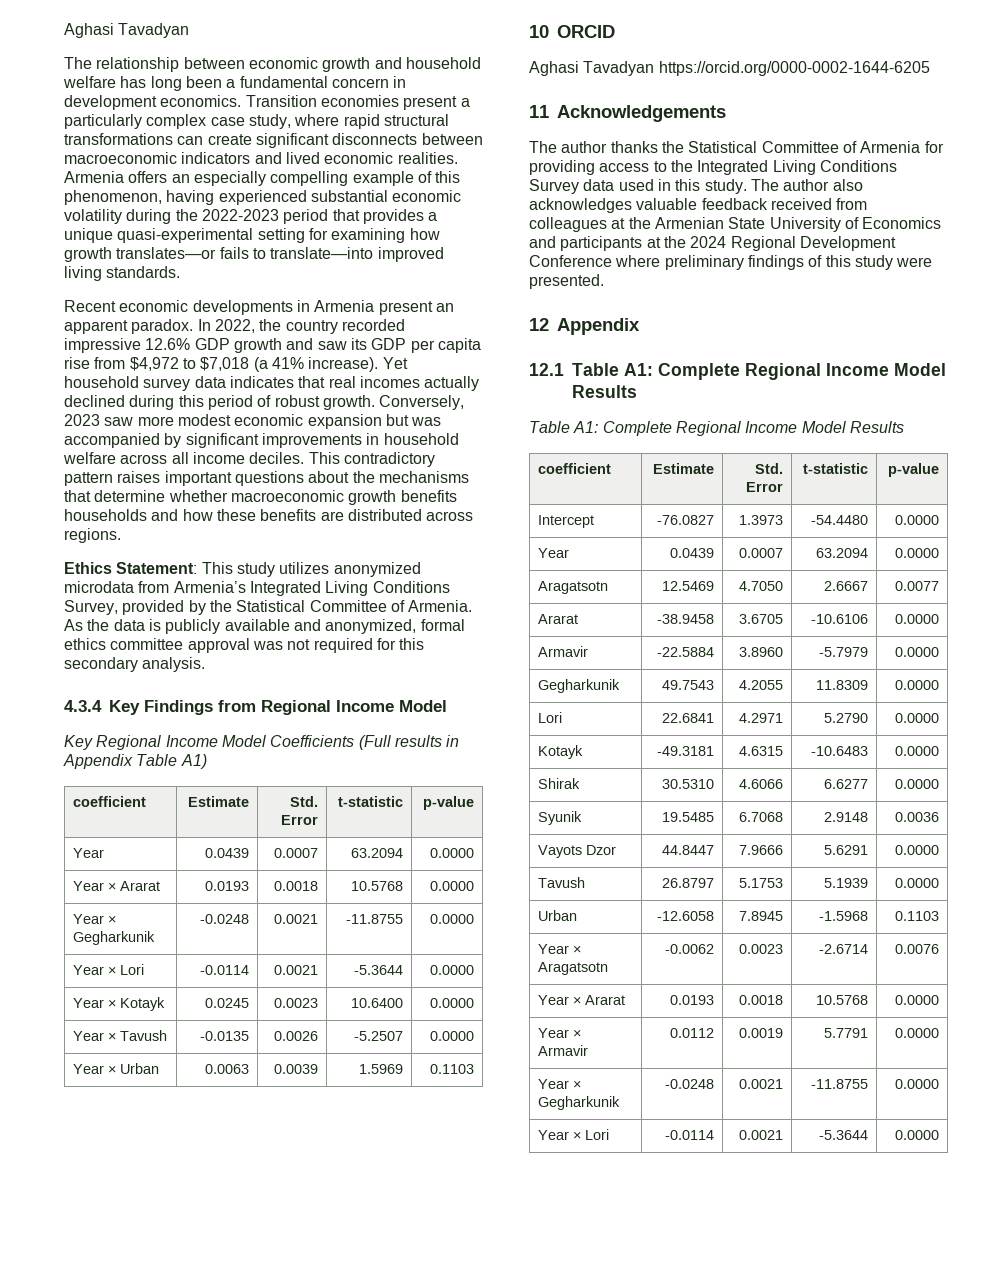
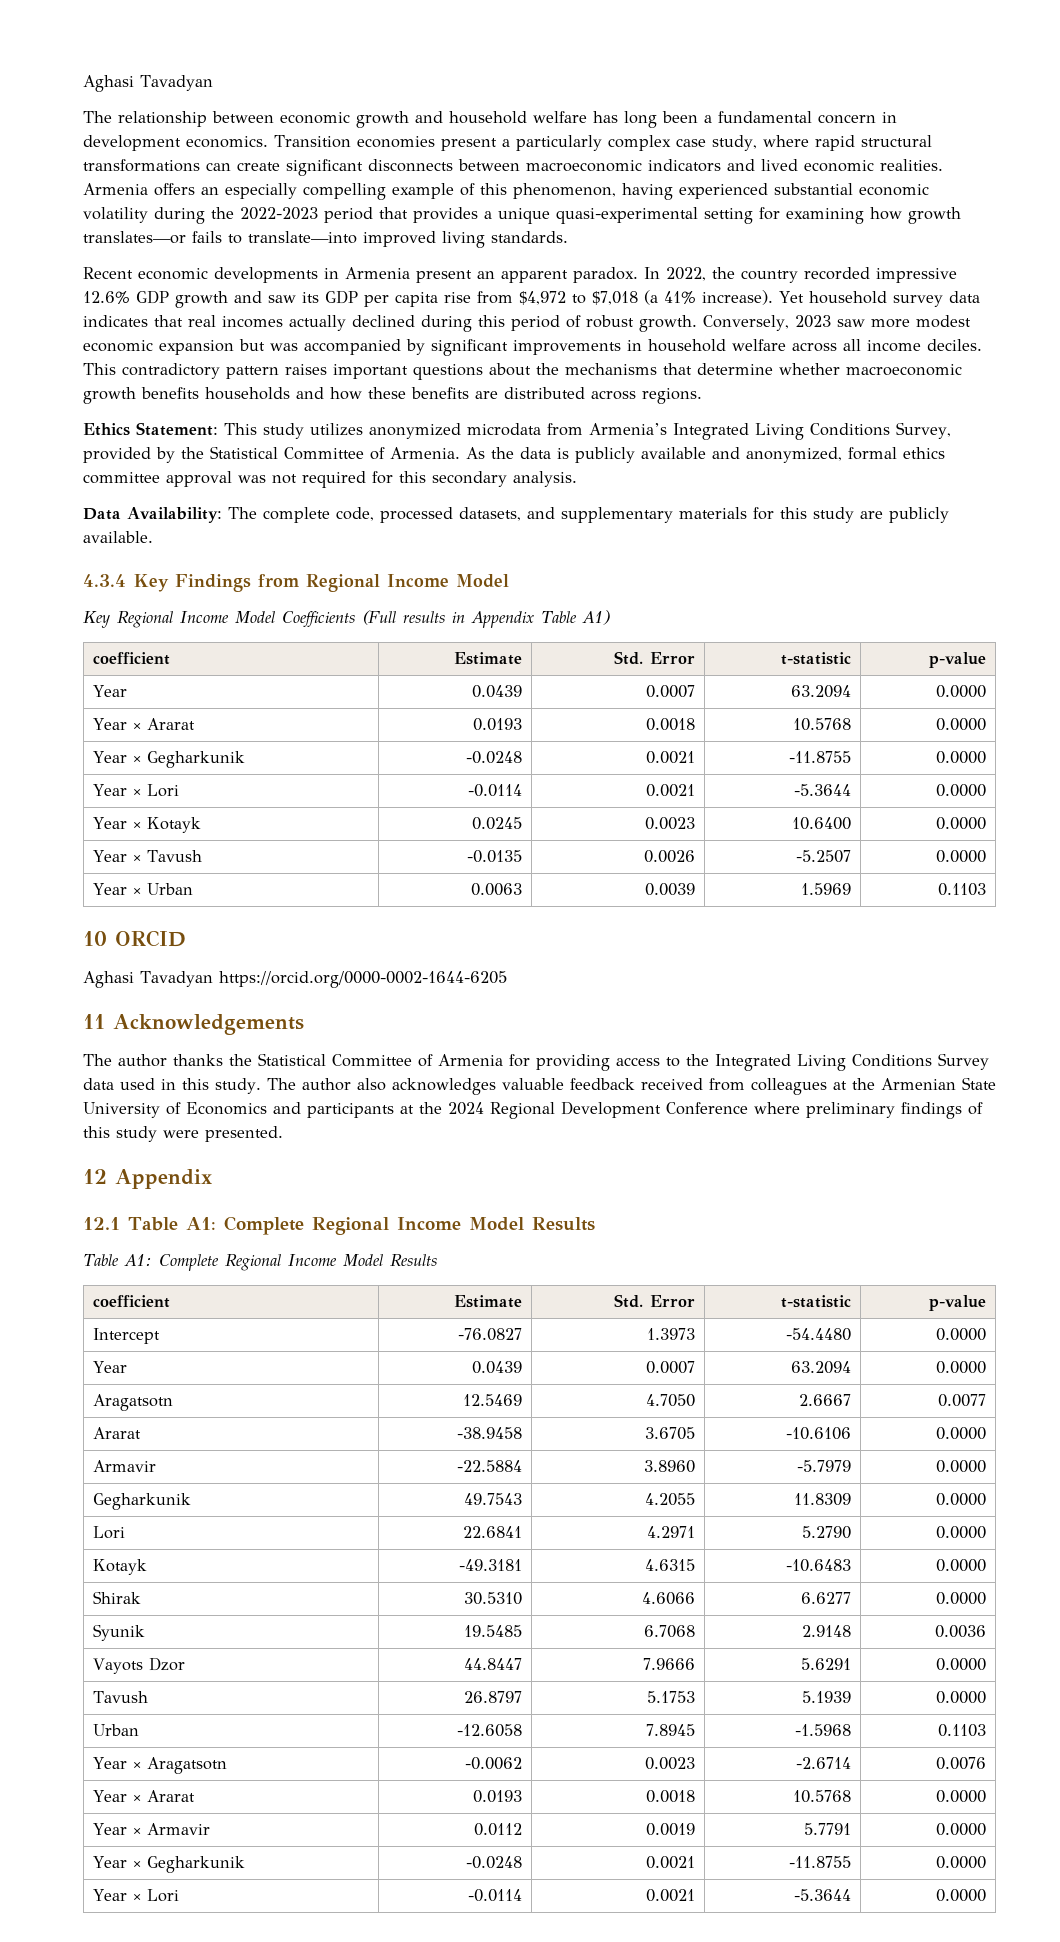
(206, 664) none -> [83,507,949,523] [83,531,153,543] // Data Availability: The complete code, processed datasets, and supplementary materials for this study are publicly available.

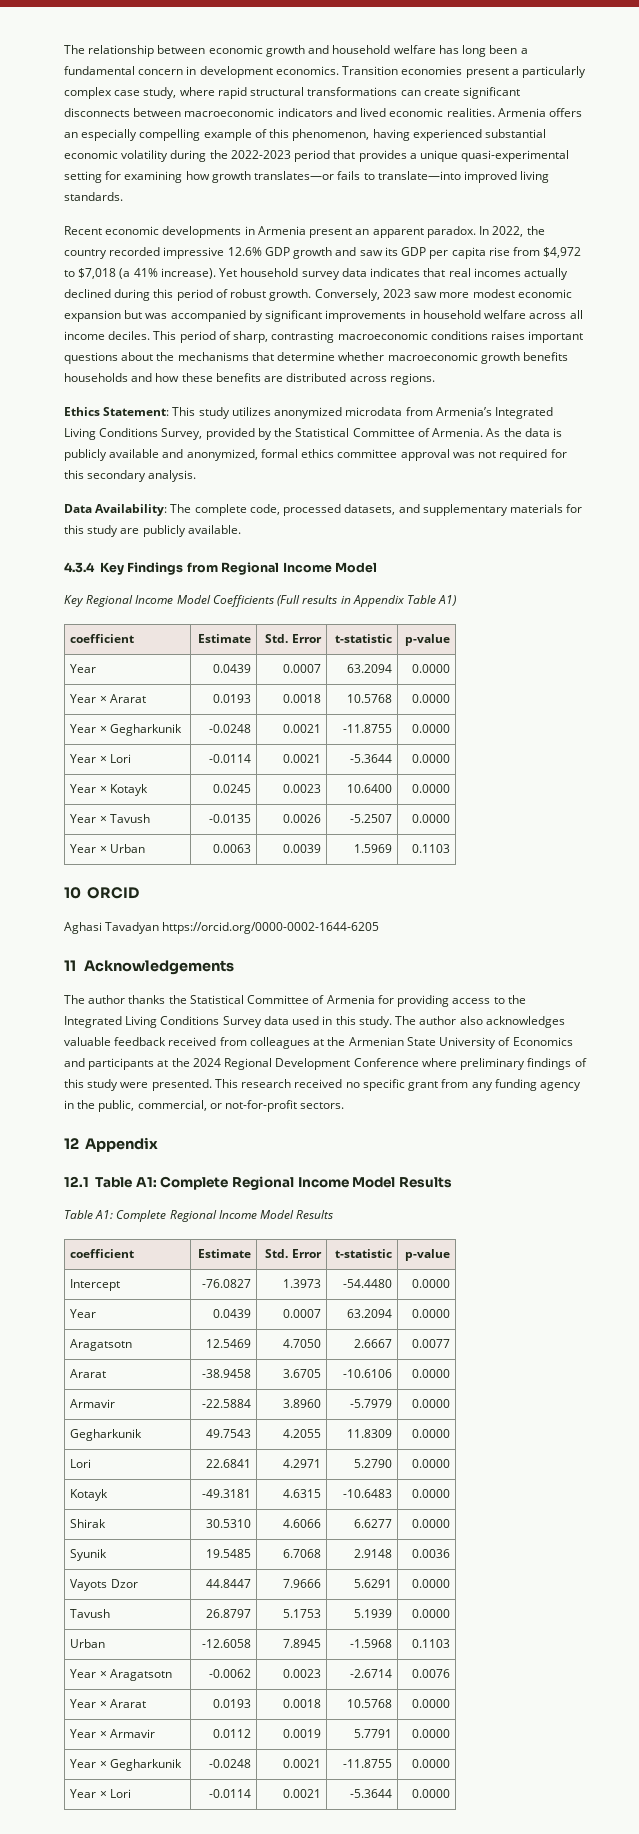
[83,75,213,92] Aghasi Tavadyan // -> (64, 49) none
[122,363,279,379] contradictory pattern -> [179,331,488,343] period of sharp, contrasting macroeconomic conditions
(283, 1134) none -> [214,1079,582,1091] [64,1100,345,1112] This research received no specific grant from any funding agency in the public, commercial, or not-for-profit sectors.

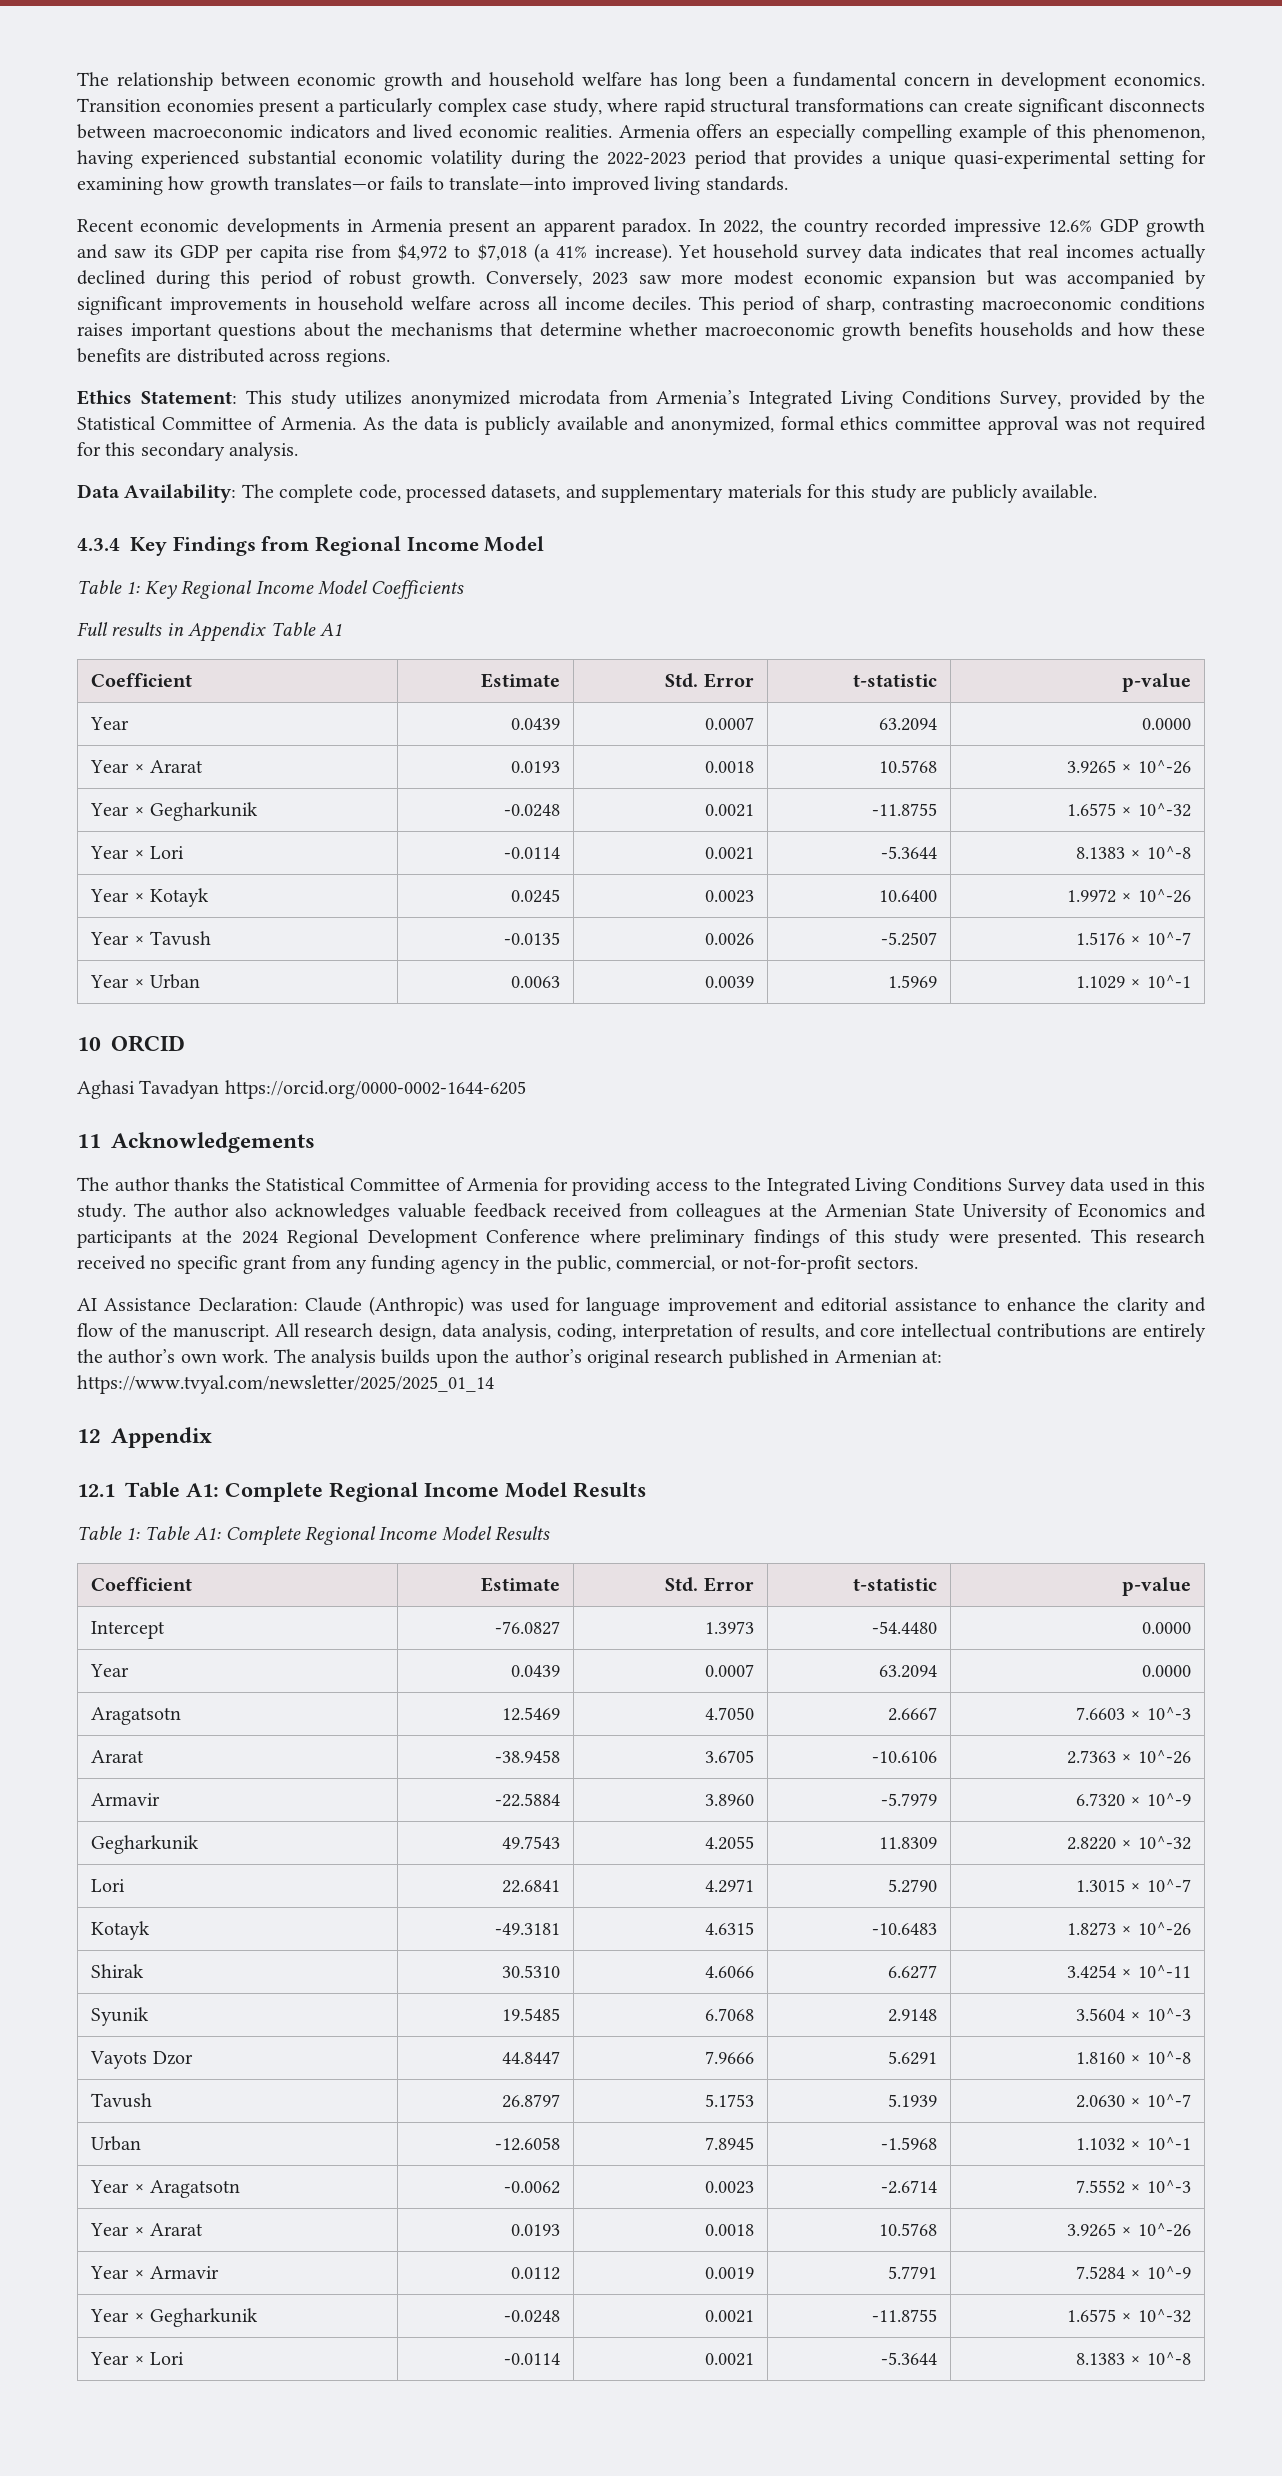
(377, 567) none -> [77,580,141,594] Table 1:
[277,595,301,606] (Full -> [77,622,108,636] // Full
[438,595,457,606] [70,634,135,643] A1) // coefficient -> [320,623,342,636] [91,673,193,687] A1 // Coefficient
[411,694,450,703] [70,724,182,736] [208,724,251,733] [282,724,321,733] [342,724,392,733] [411,724,450,733] [70,754,131,763] [208,754,251,763] [282,754,321,763] [349,754,392,763] [411,754,450,763] 0.0000 // Year × Gegharkunik | -0.0248 | 0.0021 | -11.8755 | 0.0000 // Year × Lori | -0.0114 | 0.0021 | -5.3644 | 0.0000 -> [1066,760,1191,774] [90,802,259,821] [503,804,560,817] [704,804,754,817] [871,803,937,816] [1066,803,1191,817] [90,846,185,859] [503,847,560,859] [704,847,754,860] [880,846,937,859] [1075,846,1191,859] 3.9265 × 10^-26 // Year × Gegharkunik | -0.0248 | 0.0021 | -11.8755 | 1.6575 × 10^-32 // Year × Lori | -0.0114 | 0.0021 | -5.3644 | 8.1383 × 10^-8
[411,784,450,793] 0.0000 -> [1066,889,1191,903] 1.9972 × 10^-26
[411,814,450,823] 0.0000 -> [1075,932,1191,945] 1.5176 × 10^-7
[411,844,450,853] 0.1103 -> [1075,975,1191,989] 1.1029 × 10^-1
(345, 1105) none -> [77,1296,1206,1316] [77,1323,1207,1342] [77,1349,942,1368] [77,1375,494,1394] // AI Assistance Declaration: Claude (Anthropic) was used for language improvement and editorial assistance to enhance the clarity and flow of the manuscript. All research design, data analysis, coding, interpretation of results, and core intellectual contributions are entirely the author’s own work. The analysis builds upon the author’s original research published in Armenian at: https://www.tvyal.com/newsletter/2025/2025_01_14
[95,1210,334,1222] [70,1249,135,1258] A1: Complete Regional Income Model Results // coefficient -> [126,1526,551,1546] [91,1577,193,1591] 1: Table A1: Complete Regional Income Model Results // Coefficient
[411,1339,450,1348] 0.0077 -> [1075,1707,1191,1720] 7.6603 × 10^-3
[411,1369,450,1378] 0.0000 -> [1066,1750,1191,1764] 2.7363 × 10^-26
[411,1399,450,1408] 0.0000 -> [1075,1793,1191,1807] 6.7320 × 10^-9
[411,1429,450,1438] 0.0000 -> [1066,1836,1191,1850] 2.8220 × 10^-32
[411,1459,450,1468] 0.0000 -> [1075,1879,1191,1892] 1.3015 × 10^-7
[411,1489,450,1498] 0.0000 -> [1066,1922,1191,1936] 1.8273 × 10^-26
[411,1519,450,1528] 0.0000 -> [1066,1965,1191,1979] 3.4254 × 10^-11
[411,1549,450,1558] 0.0036 -> [1075,2008,1191,2021] 3.5604 × 10^-3
[411,1579,450,1588] 0.0000 -> [1075,2051,1191,2064] 1.8160 × 10^-8
[411,1609,450,1618] 0.0000 -> [1075,2094,1191,2108] 2.0630 × 10^-7
[411,1639,450,1648] 0.1103 -> [1075,2137,1191,2151] 1.1032 × 10^-1
[411,1669,450,1678] [70,1699,146,1708] [212,1699,251,1708] [282,1699,321,1708] [346,1699,392,1708] [411,1699,450,1708] 0.0076 // Year × Ararat | 0.0193 | 0.0018 | 10.5768 | 0.0000 -> [1075,2180,1191,2194] [90,2223,204,2236] [510,2224,560,2236] [704,2224,754,2236] [878,2223,937,2236] [1066,2223,1191,2237] 7.5552 × 10^-3 // Year × Ararat | 0.0193 | 0.0018 | 10.5768 | 3.9265 × 10^-26
[411,1729,450,1738] [70,1759,182,1771] [208,1759,251,1768] [282,1759,321,1768] [342,1759,392,1768] [411,1759,450,1768] [70,1789,131,1798] [208,1789,251,1798] [282,1789,321,1798] [349,1789,392,1798] [411,1789,450,1798] 0.0000 // Year × Gegharkunik | -0.0248 | 0.0021 | -11.8755 | 0.0000 // Year × Lori | -0.0114 | 0.0021 | -5.3644 | 0.0000 -> [1075,2266,1191,2280] [90,2308,259,2327] [503,2310,560,2323] [704,2310,754,2323] [871,2309,937,2322] [1066,2309,1191,2323] [90,2352,185,2365] [503,2353,560,2365] [704,2353,754,2366] [880,2352,937,2365] [1075,2352,1191,2365] 7.5284 × 10^-9 // Year × Gegharkunik | -0.0248 | 0.0021 | -11.8755 | 1.6575 × 10^-32 // Year × Lori | -0.0114 | 0.0021 | -5.3644 | 8.1383 × 10^-8

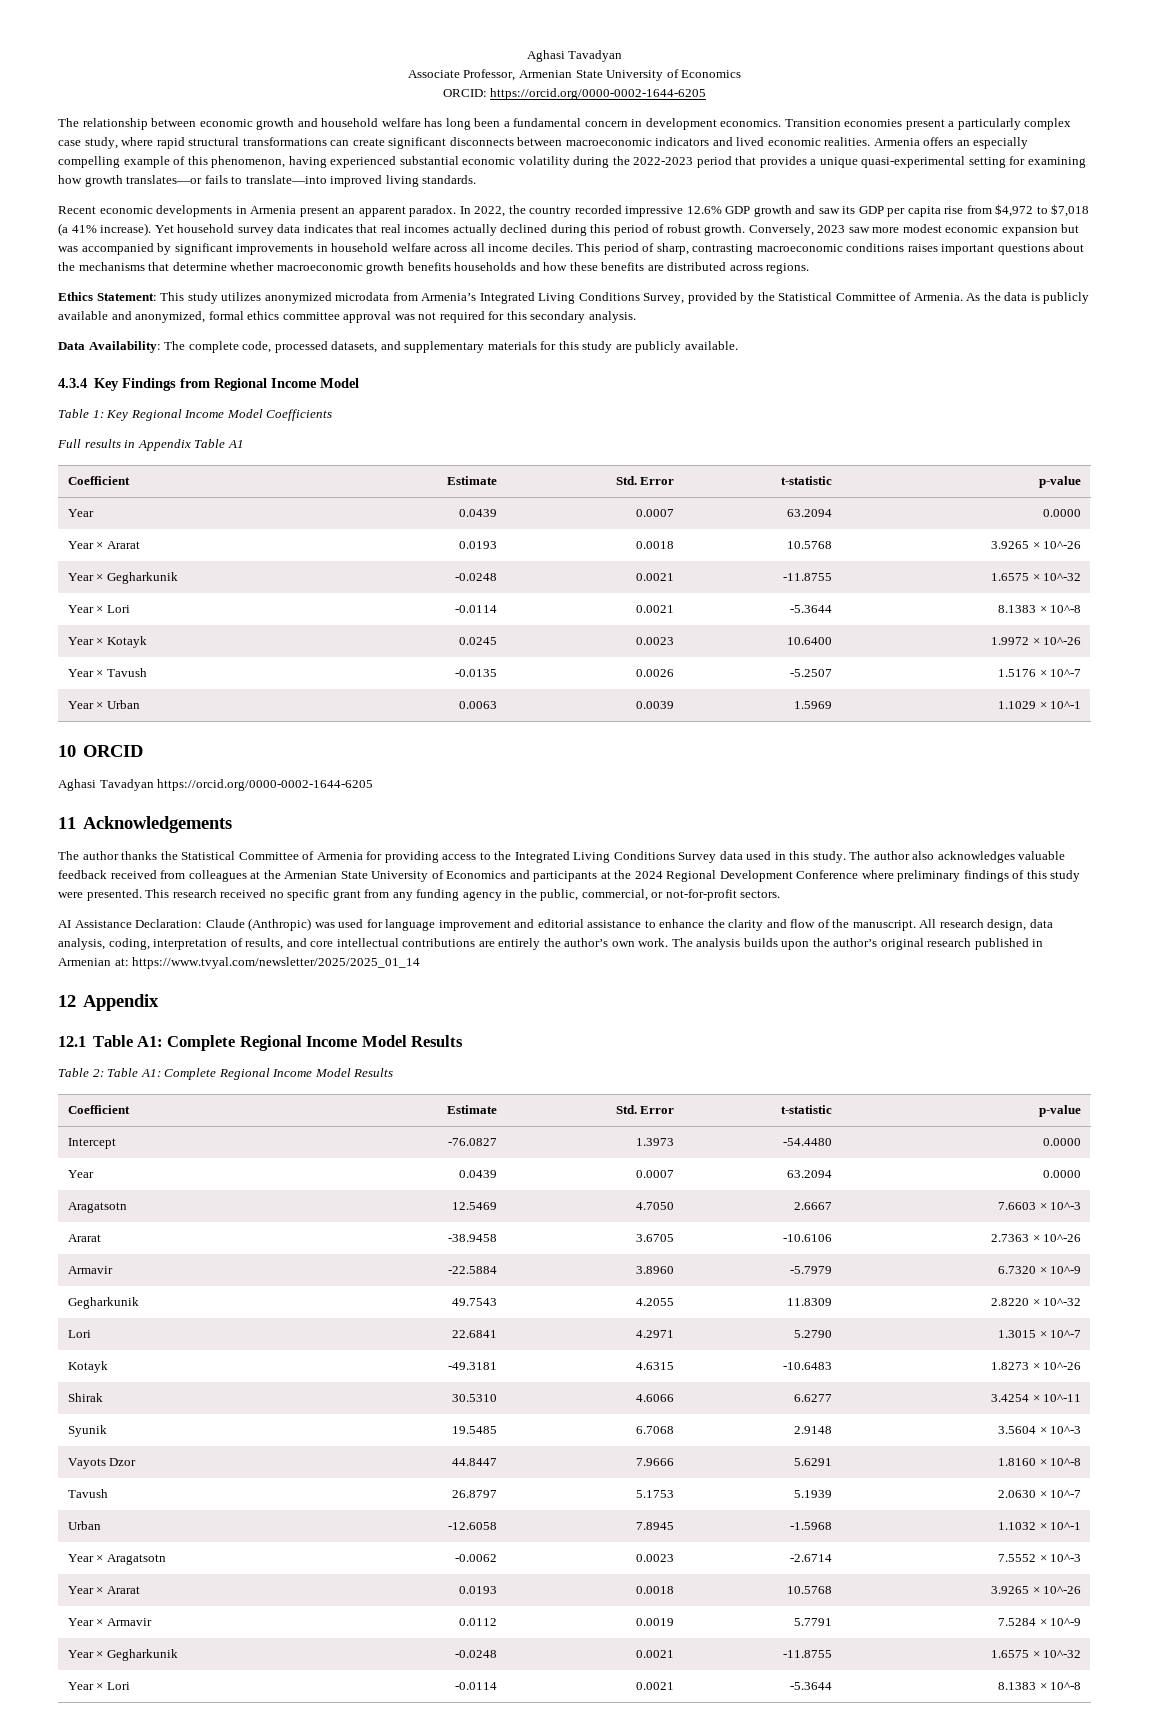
(77, 79) none -> [526,50,623,62] [407,69,742,81] [442,88,707,100] Aghasi Tavadyan // Associate Professor, Armenian State University of Economics // ORCID: https://orcid.org/0000-0002-1644-6205 //
[126,1527,141,1540] 1: -> [92,1069,104,1077] 2:

